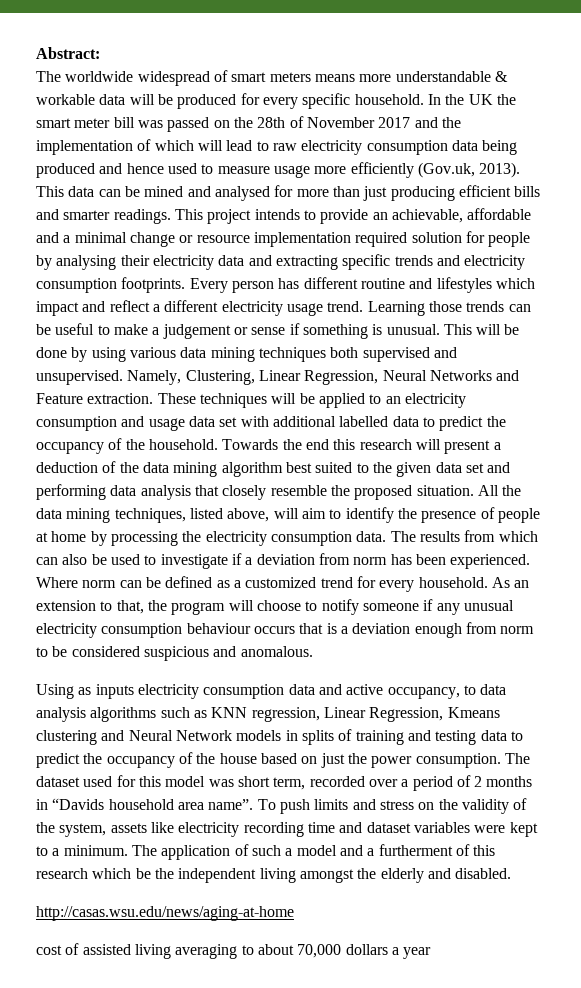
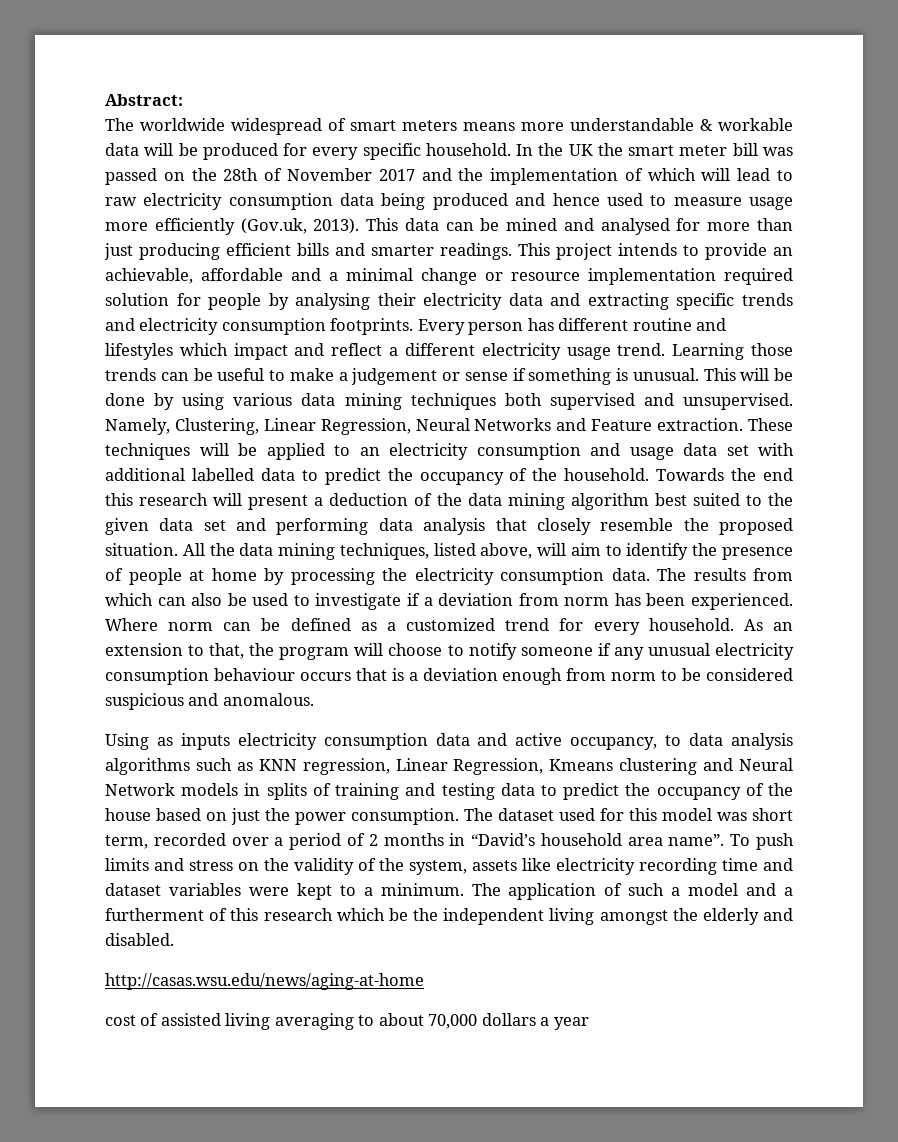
[52,798,105,810] “Davids -> [471,833,536,846] “David’s

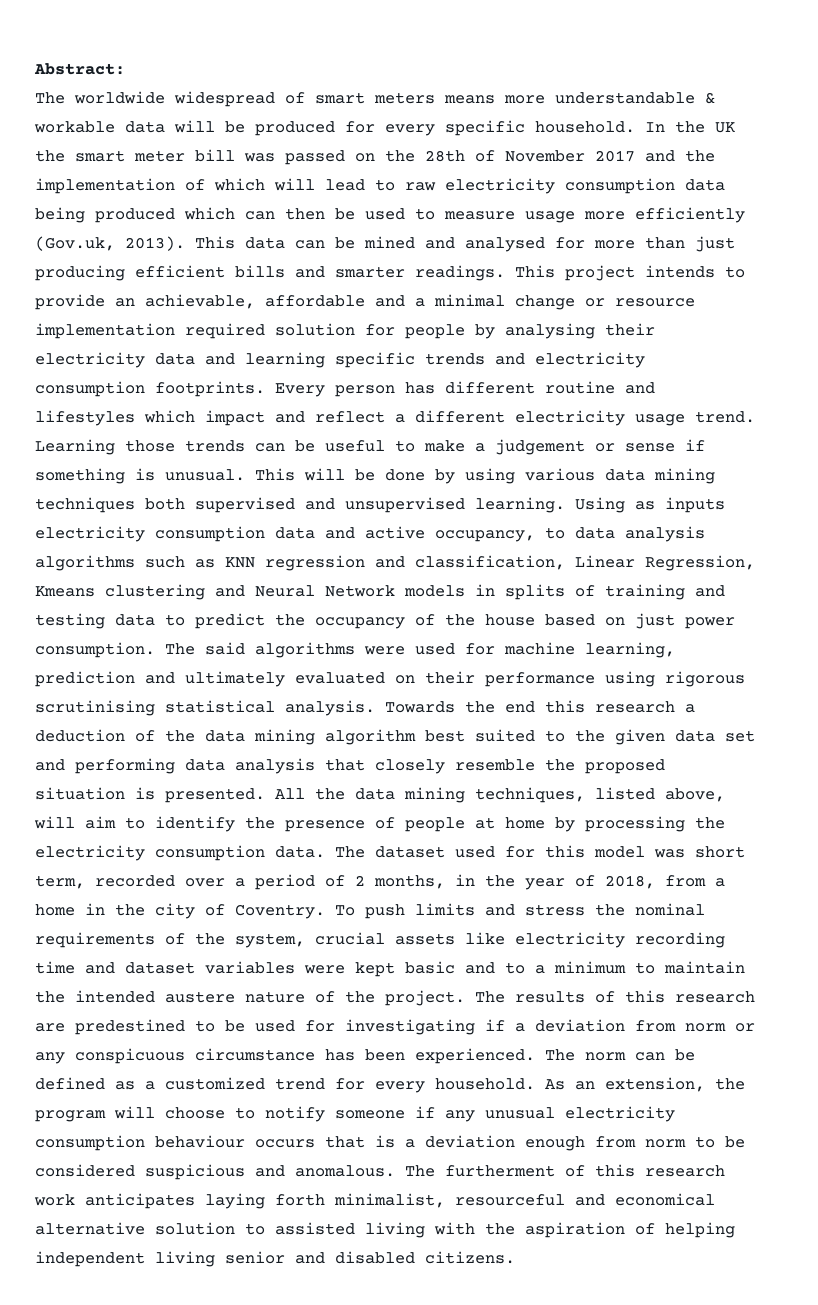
[515,193,600,206] and hence -> [184,207,355,220] which can then be
[587,293,669,310] extracting -> [245,352,325,368] learning
[683,393,794,410] [105,418,794,435] [105,443,794,460] [105,468,650,485] unsupervised. Namely, Clustering, Linear Regression, Neural Networks and Feature extraction. These techniques will be applied to an electricity consumption and usage data set with additional labelled data to predict the occupancy of the household. -> [345,497,725,513] [35,526,705,542] [35,555,755,571] [35,584,725,600] [35,613,735,629] [35,642,675,658] [35,671,745,687] [35,700,375,716] unsupervised learning. Using as inputs electricity consumption data and active occupancy, to data analysis algorithms such as KNN regression and classification, Linear Regression, Kmeans clustering and Neural Network models in splits of training and testing data to predict the occupancy of the house based on just power consumption. The said algorithms were used for machine learning, prediction and ultimately evaluated on their performance using rigorous scrutinising statistical analysis.
[213,493,309,510] will present -> (675, 707) none
[105,543,178,556] situation. -> [35,787,265,803] situation is presented.
[693,568,793,581] [105,593,402,610] results from which can also be used to investigate -> [375,845,745,858] [35,874,725,890] [35,903,705,919] [35,932,725,948] [35,961,745,977] [35,990,755,1006] [35,1019,475,1035] dataset used for this model was short term, recorded over a period of 2 months, in the year of 2018, from a home in the city of Coventry. To push limits and stress the nominal requirements of the system, crucial assets like electricity recording time and dataset variables were kept basic and to a minimum to maintain the intended austere nature of the project. The results of this research are predestined to be used for investigating
(610, 601) none -> [735,1023,755,1032] [35,1048,315,1064] or any conspicuous circumstance
[105,618,158,631] Where -> [545,1049,575,1061] The
[105,643,245,659] extension to that, -> [605,1077,705,1092] extension,
[105,733,793,750] [105,758,793,775] [105,783,793,800] [105,808,793,825] [105,833,795,850] [105,858,793,875] [105,883,794,900] [105,908,793,925] [105,933,174,946] [105,973,424,990] [105,1013,589,1030] // Using as inputs electricity consumption data and active occupancy, to data analysis algorithms such as KNN regression, Linear Regression, Kmeans clustering and Neural Network models in splits of training and testing data to predict the occupancy of the house based on just the power consumption. The dataset used for this model was short term, recorded over a period of 2 months in “David’s household area name”. To push limits and stress on the validity of the system, assets like electricity recording time and dataset variables were kept to a minimum. The application of such a model and a furtherment of this research which be the independent living amongst the elderly and disabled. // http://casas.wsu.edu/news/aging-at-home // cost of assisted living averaging to about 70,000 dollars a year -> [405,1164,725,1177] [34,1193,715,1209] [35,1222,735,1238] [35,1251,515,1267] The furtherment of this research work anticipates laying forth minimalist, resourceful and economical alternative solution to assisted living with the aspiration of helping independent living senior and disabled citizens.

